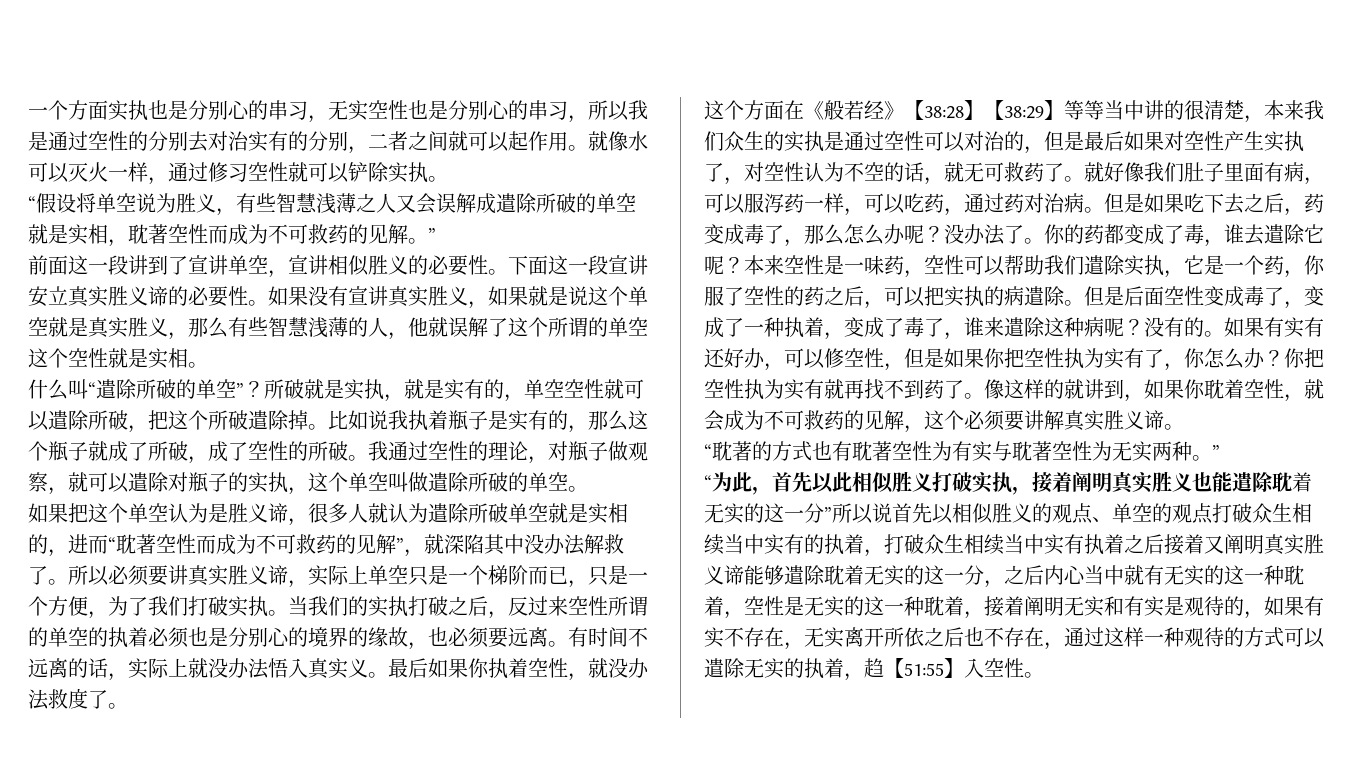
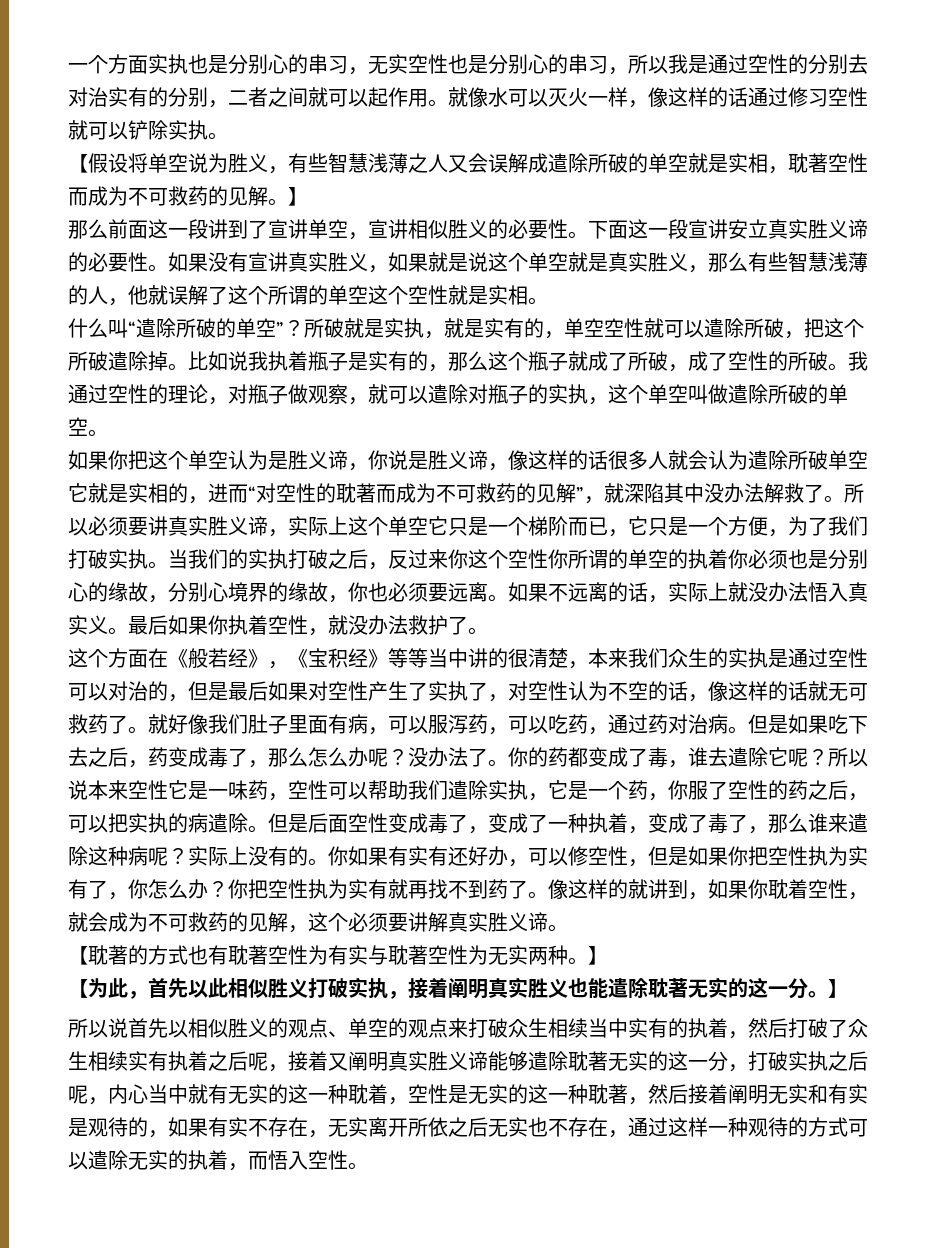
(168, 181) none -> [648,87,748,107] 像这样的话
[28,196,36,211] “ -> [68,154,88,173] 【
[428,227,436,242] ” // -> [288,187,308,206] [68,219,108,239] 】 // 那么
(68, 513) none -> [108,450,128,470] 你
(308, 522) none -> [368,450,608,471] 你说是胜义谛，像这样的话
(388, 513) none -> [688,450,708,470] 会
(548, 512) none -> [68,483,88,502] 它
[116,534,196,554] 耽著空性 -> [256,483,376,503] 对空性的耽著
[368,565,408,585] 单空 -> [348,516,448,536] 这个单空它
(588, 584) none -> [628,516,648,535] 它
[568,596,608,616] 空性 -> [448,549,568,569] 你这个空性你
(148, 637) none -> [728,549,748,569] 你
(308, 637) none -> [108,582,228,603] 缘故，分别心
(428, 646) none -> [348,582,368,602] 你
[568,627,628,647] 有时间 -> [508,582,548,602] 如果
[68,688,88,709] 度 -> [428,615,448,635] 护
[904,100,1064,120] 【38:28】【38:29】 -> [268,648,388,669] ，《宝积经》
(1264, 140) none -> [408,682,428,701] 了
(944, 181) none -> [708,681,808,701] 像这样的话
[804,193,844,213] 一样 -> (488, 724) none
(744, 265) none -> [828,747,868,767] [68,780,88,800] 所以说
(824, 265) none -> [168,780,188,799] 它
(964, 336) none -> [768,813,808,833] 那么
(1144, 327) none -> [188,846,248,866] 实际上
(1224, 334) none -> [328,846,348,866] 你
[704,444,712,459] “ -> [68,946,88,965] 【
[1212,444,1220,459] [704,475,712,490] ” // “ -> [588,946,608,965] [68,979,88,998] 】 // 【
[1292,472,1312,492] [704,503,832,524] 着无实的这一分” -> [668,977,848,999] 著无实的这一分。】 //
(1213, 513) none -> [448,1018,468,1038] 来
[884,534,1044,555] 打破众生相续当中 -> [748,1018,868,1038] [68,1051,128,1071] 然后打破了众生相续
(1164, 544) none -> [248,1052,288,1072] 呢，
[844,565,864,585] 着 -> [588,1051,608,1071] 著
[1004,565,1044,585] 之后 -> [748,1051,868,1071] [68,1085,108,1105] 打破实执之后呢，
[944,596,984,619] 着， -> [608,1084,688,1105] 著，然后
(964, 637) none -> [488,1117,528,1137] 无实
[864,658,964,678] 趋【51:55】 -> [248,1150,288,1170] 而悟

